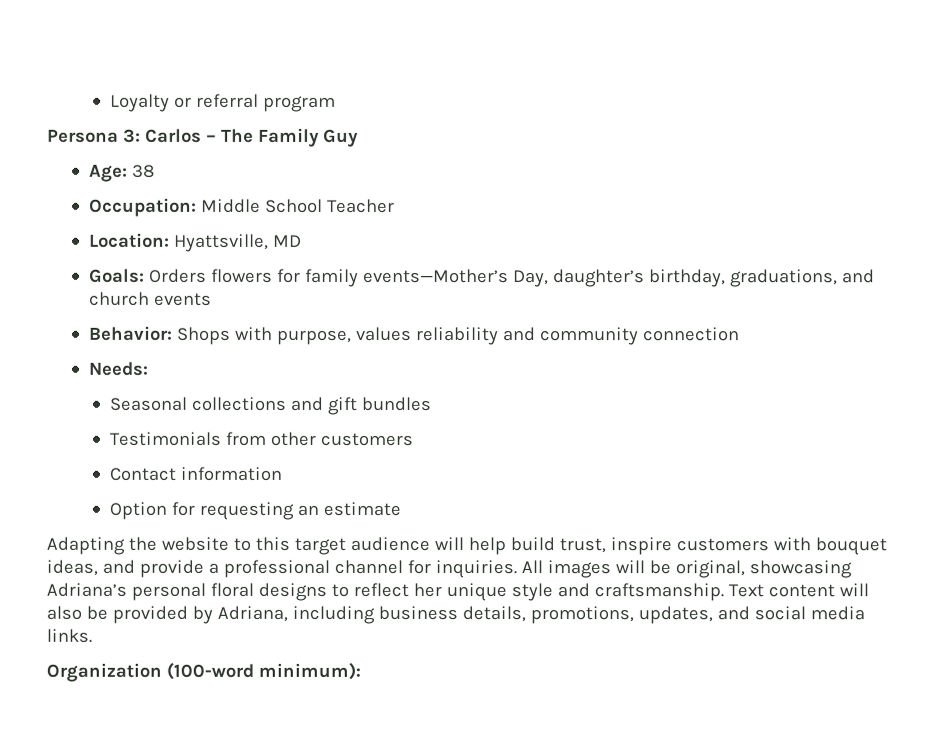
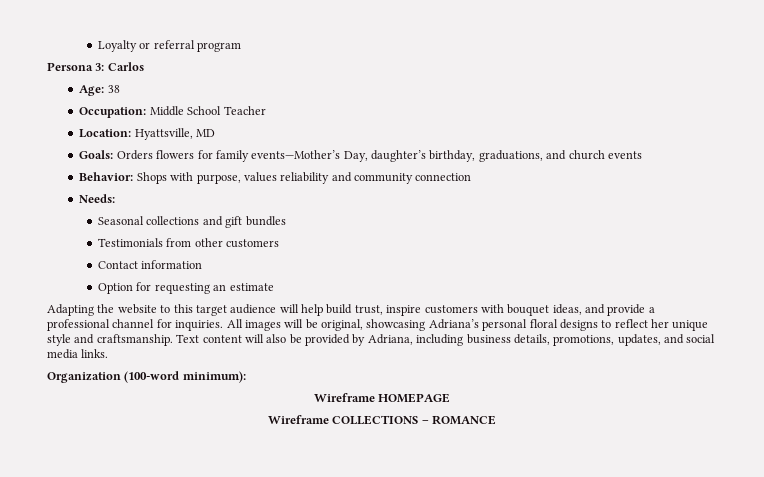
[205,127,359,147] – The Family Guy -> (144, 66) none
(361, 671) none -> [313,393,451,403] [267,415,497,425] // Wireframe HOMEPAGE // Wireframe COLLECTIONS – ROMANCE

